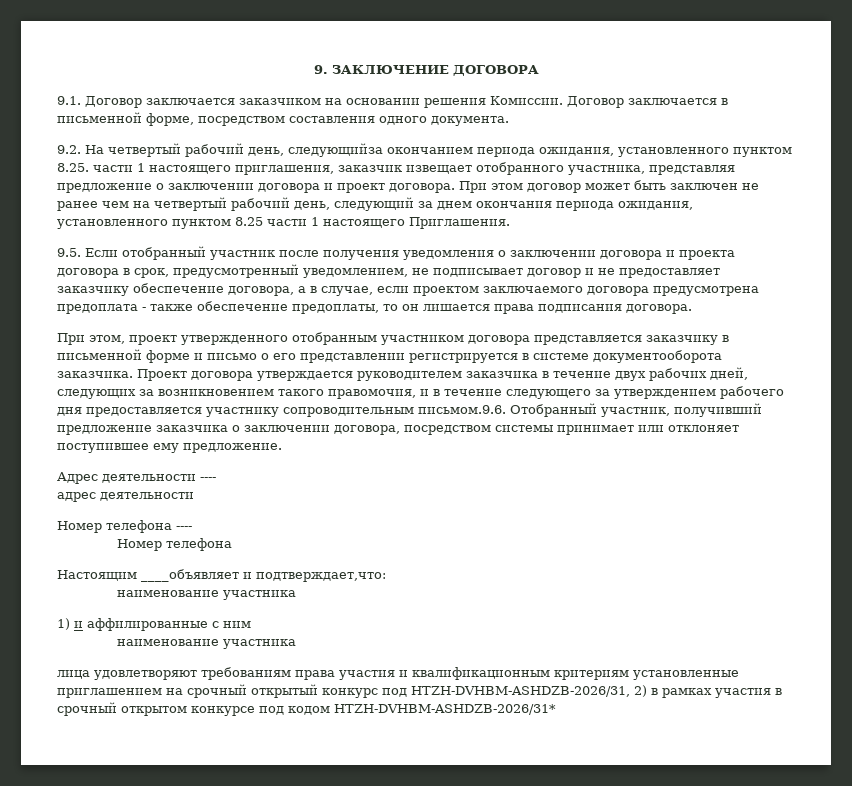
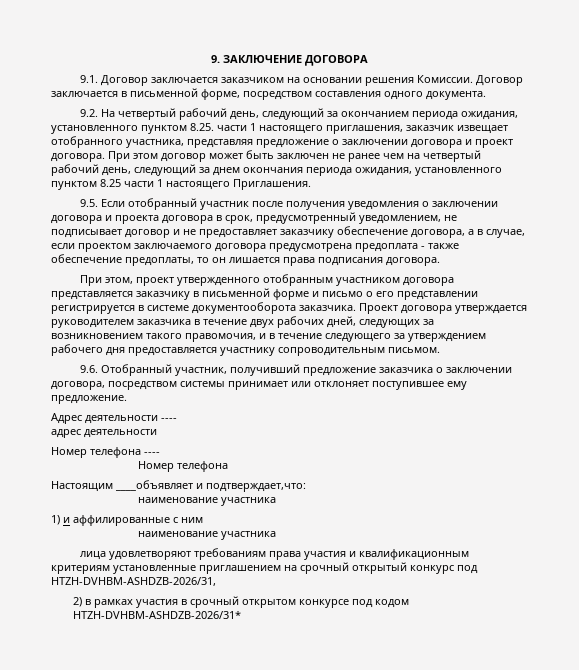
[288,143,383,157] следующийза -> [261,108,338,120] следующий за
[418,405,506,414] письмом.9.6. -> [388,347,440,353] [79,365,98,373] письмом. // 9.6.
(630, 691) none -> (216, 581) //

